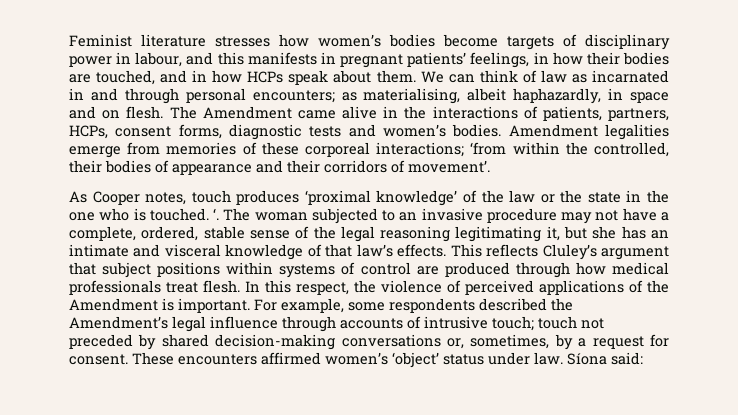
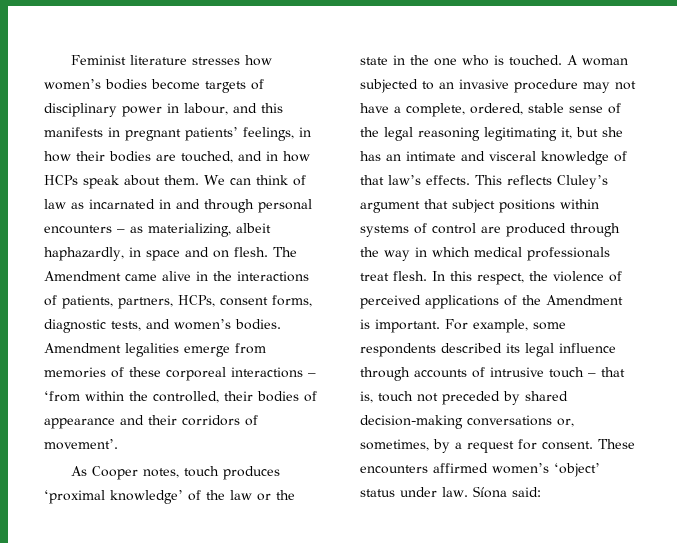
[252,88,461,104] encounters; as materialising, -> [44,223,231,237] encounters – as materializing,
[309,126,342,137] tests -> [111,321,141,331] tests,
[376,142,465,157] interactions; -> [231,367,316,378] interactions –
[213,208,251,221] ‘. The -> [567,55,578,65] A
[575,262,606,275] how -> [360,247,470,261] the way in which
[551,298,573,311] [69,316,168,329] the Amendment’s -> [506,343,520,353] its
[492,316,534,331] touch; -> [549,367,625,378] [360,391,373,403] touch – that is,

